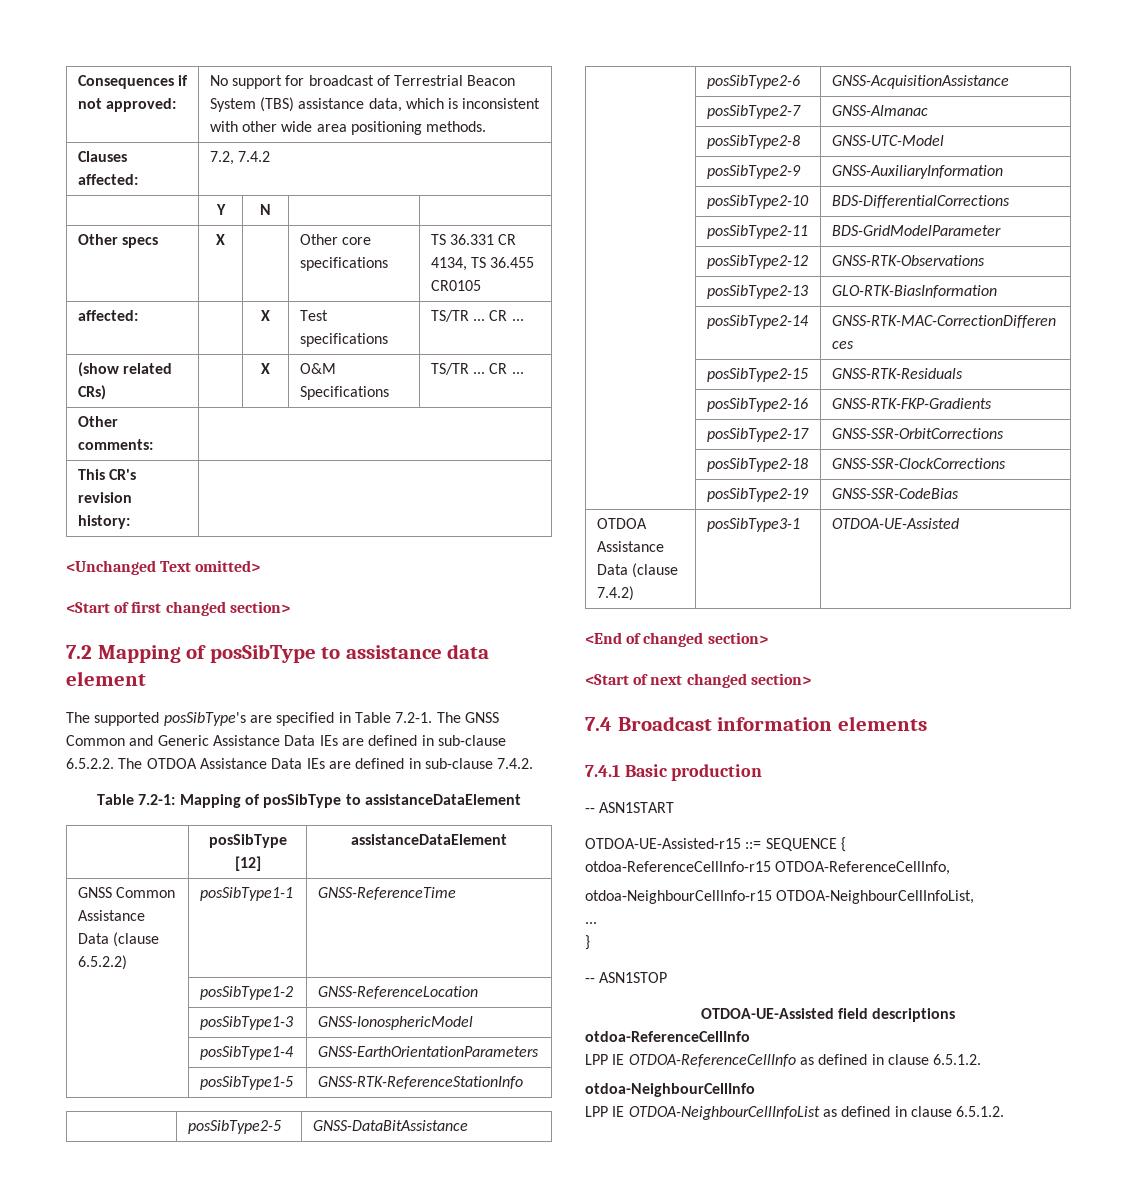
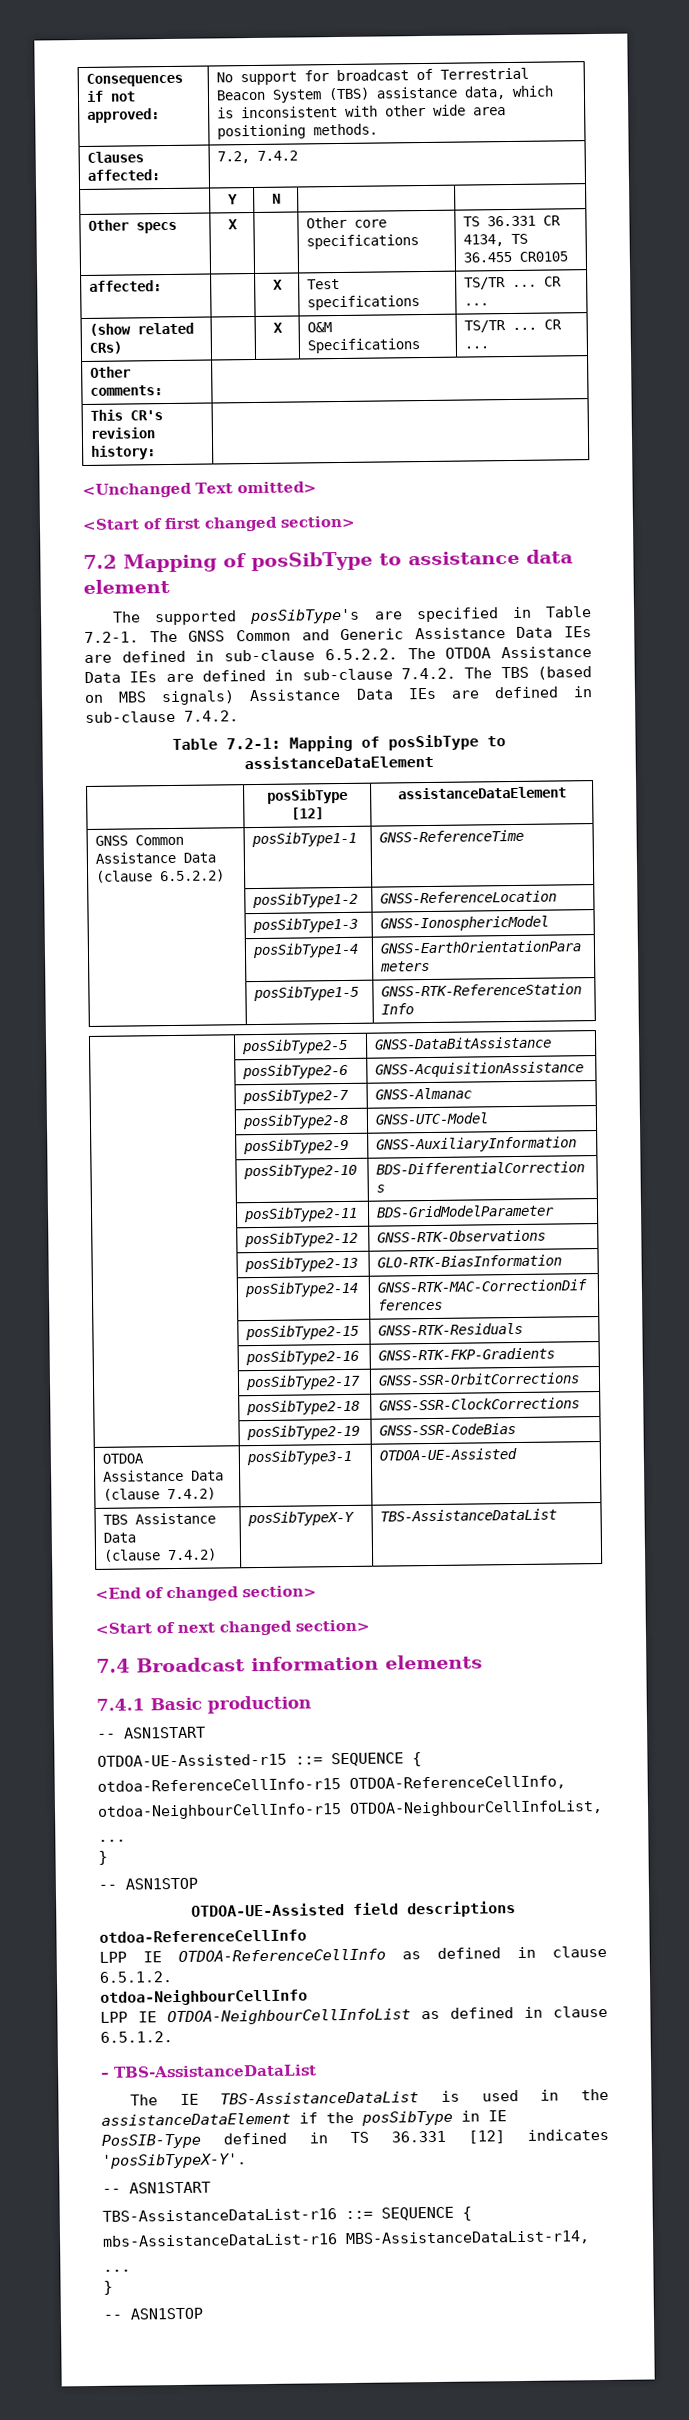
(534, 763) none -> [464,666,592,680] [84,686,593,706] [85,710,239,723] The TBS (based on MBS signals) Assistance Data IEs are defined in sub-clause 7.4.2.
(959, 523) none -> [103,1512,217,1525] [103,1532,137,1543] [103,1548,218,1562] [247,1510,356,1527] [380,1508,558,1522] // TBS Assistance Data // (clause 7.4.2) | posSibTypeX-Y | TBS-AssistanceDataList
(1005, 1111) none -> [101,2064,317,2078] [130,2088,609,2106] [101,2110,507,2126] [101,2128,609,2149] [102,2153,247,2169] [102,2181,211,2194] [102,2206,472,2222] [102,2230,590,2247] [103,2269,131,2272] [103,2280,113,2295] [103,2307,203,2320] // – TBS-AssistanceDataList // The IE TBS-AssistanceDataList is used in the assistanceDataElement if the posSibType in IE PosSIB-Type defined in TS 36.331 [12] indicates 'posSibTypeX-Y'. // -- ASN1START // TBS-AssistanceDataList-r16 ::= SEQUENCE { // mbs-AssistanceDataList-r16 MBS-AssistanceDataList-r14, // ... // } // -- ASN1STOP

